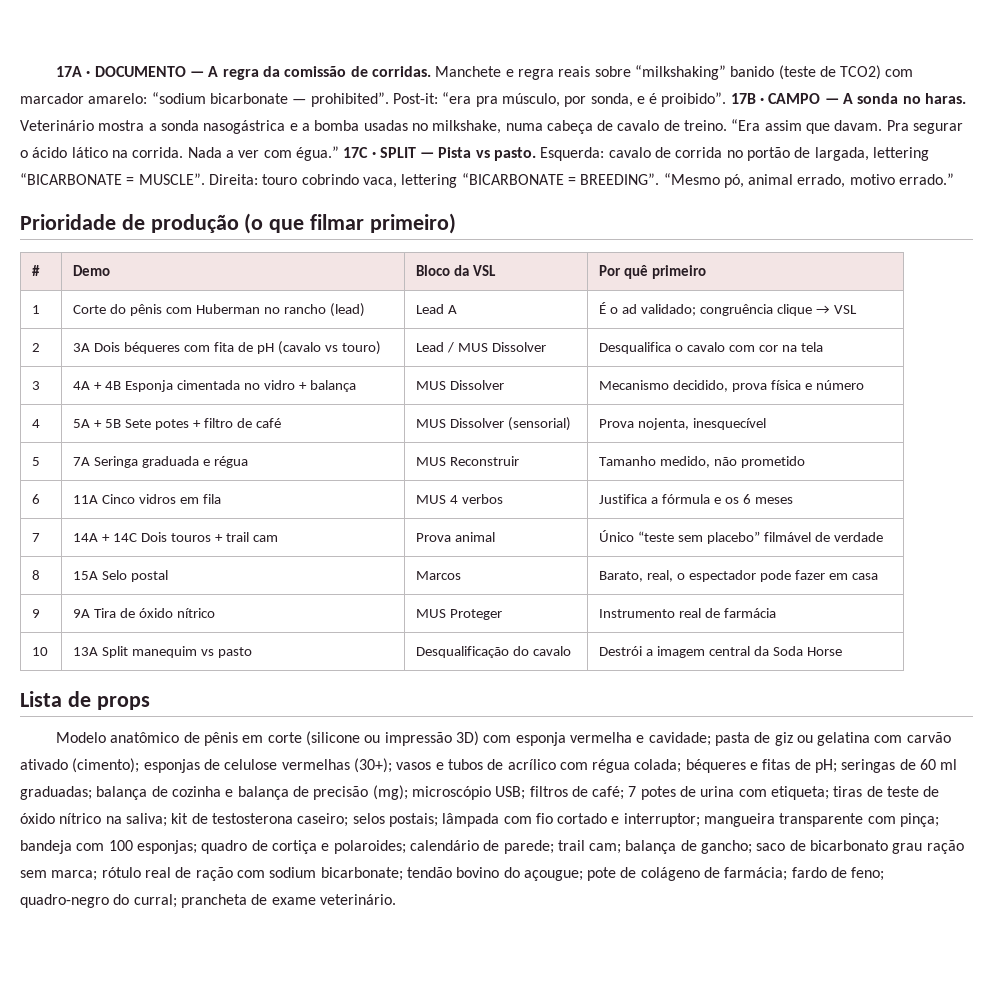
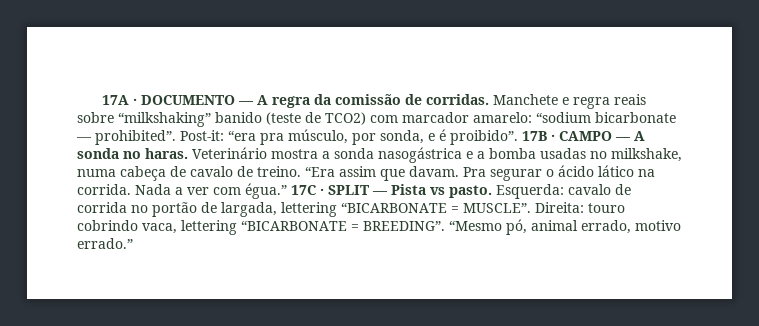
[20,213,456,234] [32,265,41,276] [73,265,111,276] [416,265,497,276] [599,265,707,279] [32,305,41,314] [73,303,365,317] [416,304,458,314] [599,302,857,316] [32,343,41,352] [73,341,381,355] [416,342,547,353] [599,342,823,354] [32,381,41,390] [73,380,356,392] [416,380,505,390] [599,380,864,392] [32,419,41,428] [73,418,281,430] [416,417,572,431] [599,418,767,430] [32,457,41,466] [73,456,248,468] [416,456,520,466] [599,456,806,468] [32,494,41,504] [73,494,221,504] [416,494,504,504] [599,494,793,504] [32,533,41,542] [73,532,278,542] [416,532,496,542] [599,530,883,544] [32,570,41,580] [73,570,169,582] [416,571,462,580] [599,570,878,582] [32,609,41,618] [73,608,215,618] [416,609,503,620] [599,608,777,618] [32,647,49,656] [73,646,252,658] [416,646,572,658] [599,646,842,658] [20,691,150,710] [56,731,951,746] [20,758,958,773] [20,785,940,800] [20,813,940,827] [20,840,964,854] [20,867,885,881] [20,894,396,908] // Prioridade de produção (o que filmar primeiro) // # | Demo | Bloco da VSL | Por quê primeiro // 1 | Corte do pênis com Huberman no rancho (lead) | Lead A | É o ad validado; congruência clique → VSL // 2 | 3A Dois béqueres com fita de pH (cavalo vs touro) | Lead / MUS Dissolver | Desqualifica o cavalo com cor na tela // 3 | 4A + 4B Esponja cimentada no vidro + balança | MUS Dissolver | Mecanismo decidido, prova física e número // 4 | 5A + 5B Sete potes + filtro de café | MUS Dissolver (sensorial) | Prova nojenta, inesquecível // 5 | 7A Seringa graduada e régua | MUS Reconstruir | Tamanho medido, não prometido // 6 | 11A Cinco vidros em fila | MUS 4 verbos | Justifica a fórmula e os 6 meses // 7 | 14A + 14C Dois touros + trail cam | Prova animal | Único “teste sem placebo” filmável de verdade // 8 | 15A Selo postal | Marcos | Barato, real, o espectador pode fazer em casa // 9 | 9A Tira de óxido nítrico | MUS Proteger | Instrumento real de farmácia // 10 | 13A Split manequim vs pasto | Desqualificação do cavalo | Destrói a imagem central da Soda Horse // Lista de props // Modelo anatômico de pênis em corte (silicone ou impressão 3D) com esponja vermelha e cavidade; pasta de giz ou gelatina com carvão ativado (cimento); esponjas de celulose vermelhas (30+); vasos e tubos de acrílico com régua colada; béqueres e fitas de pH; seringas de 60 ml graduadas; balança de cozinha e balança de precisão (mg); microscópio USB; filtros de café; 7 potes de urina com etiqueta; tiras de teste de óxido nítrico na saliva; kit de testosterona caseiro; selos postais; lâmpada com fio cortado e interruptor; mangueira transparente com pinça; bandeja com 100 esponjas; quadro de cortiça e polaroides; calendário de parede; trail cam; balança de gancho; saco de bicarbonato grau ração sem marca; rótulo real de ração com sodium bicarbonate; tendão bovino do açougue; pote de colágeno de farmácia; fardo de feno; quadro-negro do curral; prancheta de exame veterinário. -> (133, 243) none

